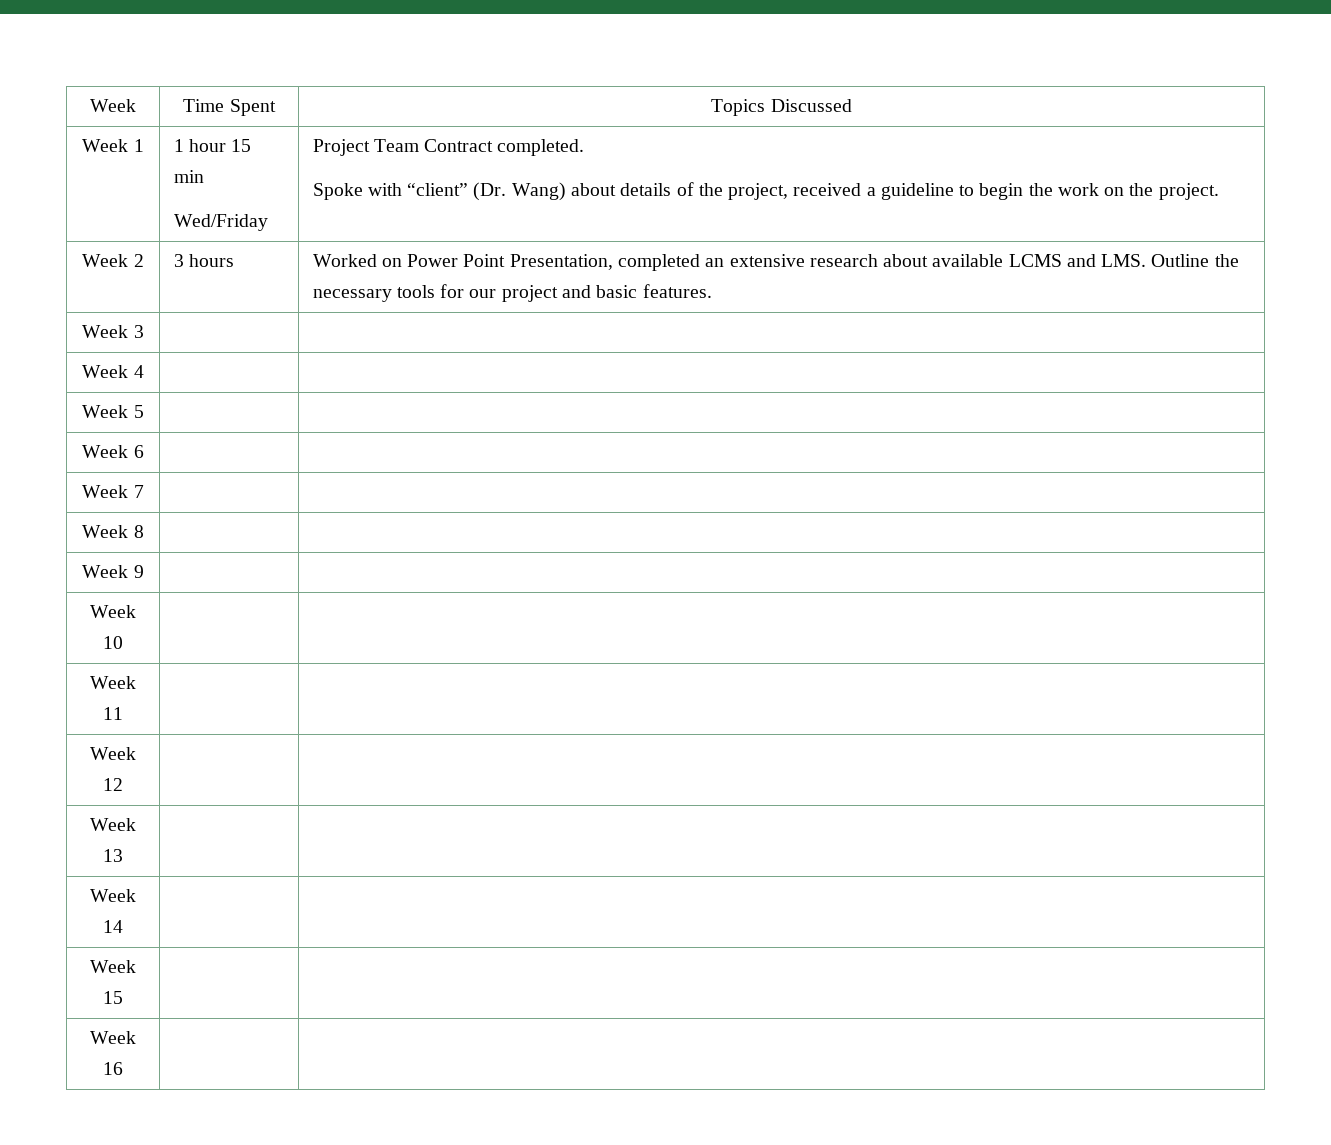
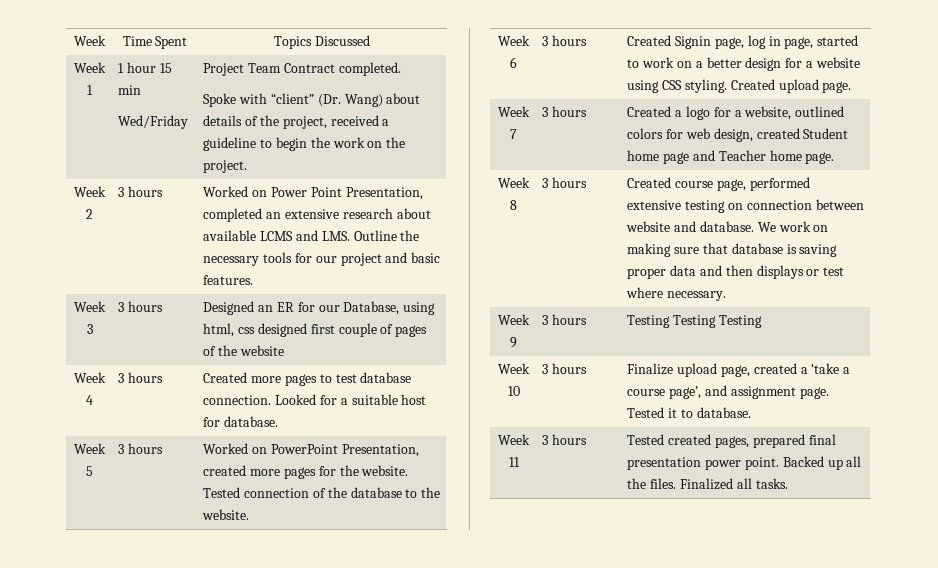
[82,365,144,378] [82,405,144,418] [82,445,144,458] [82,485,144,498] [82,525,144,538] [82,565,144,578] [90,605,136,618] [103,636,123,649] [90,676,136,689] [103,707,123,720] [90,747,136,760] [103,778,123,791] [90,818,136,831] [103,849,123,862] [90,889,136,902] [103,920,123,933] [90,960,136,973] [103,991,123,1004] [90,1031,136,1044] [103,1062,123,1075] | // Week 4 | | // Week 5 | | // Week 6 | | // Week 7 | | // Week 8 | | // Week 9 | | // Week 10 | | // Week 11 | | // Week 12 | | // Week 13 | | // Week 14 | | // Week 15 | | // Week 16 | | -> [118,301,164,312] [203,301,436,315] [203,323,428,337] [203,345,285,356] [74,372,106,383] [86,395,93,405] [118,372,164,383] [203,372,412,386] [203,394,427,405] [203,416,279,427] [74,443,106,454] [86,466,93,476] [118,443,164,454] [203,443,419,457] [203,465,409,479] [203,487,441,498] [202,509,250,520] [498,35,530,46] [510,57,517,68] [542,35,588,46] [627,35,859,49] [627,57,860,71] [627,79,852,93] [498,106,530,117] [510,129,517,139] [542,106,588,117] [627,106,845,120] [627,128,849,142] [627,150,835,164] [498,177,530,188] [510,200,517,210] [542,177,588,188] [627,177,810,191] [627,199,864,213] [626,221,829,232] [627,243,838,257] [627,265,845,279] [626,287,727,301] [498,314,530,325] [510,337,517,348] [542,314,588,325] [627,315,763,328] [498,363,530,374] [507,386,520,396] [542,363,588,374] [627,363,851,377] [627,385,829,399] [627,407,751,418] [498,434,530,445] [508,457,520,467] [542,434,588,445] [627,434,836,448] [627,456,862,470] [627,478,788,490] 3 hours | Designed an ER for our Database, using html, css designed first couple of pages of the website // Week 4 | 3 hours | Created more pages to test database connection. Looked for a suitable host for database. // Week 5 | 3 hours | Worked on PowerPoint Presentation, created more pages for the website. Tested connection of the database to the website. // Week 6 | 3 hours | Created Signin page, log in page, started to work on a better design for a website using CSS styling. Created upload page. // Week 7 | 3 hours | Created a logo for a website, outlined colors for web design, created Student home page and Teacher home page. // Week 8 | 3 hours | Created course page, performed extensive testing on connection between website and database. We work on making sure that database is saving proper data and then displays or test where necessary. // Week 9 | 3 hours | Testing Testing Testing // Week 10 | 3 hours | Finalize upload page, created a ‘take a course page’, and assignment page. Tested it to database. // Week 11 | 3 hours | Tested created pages, prepared final presentation power point. Backed up all the files. Finalized all tasks.

